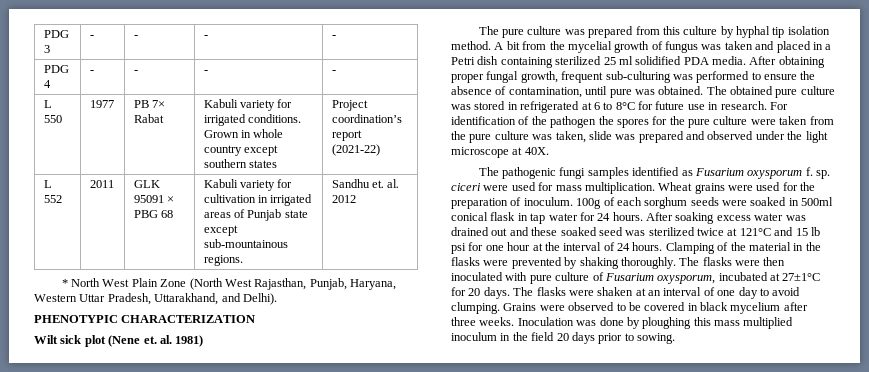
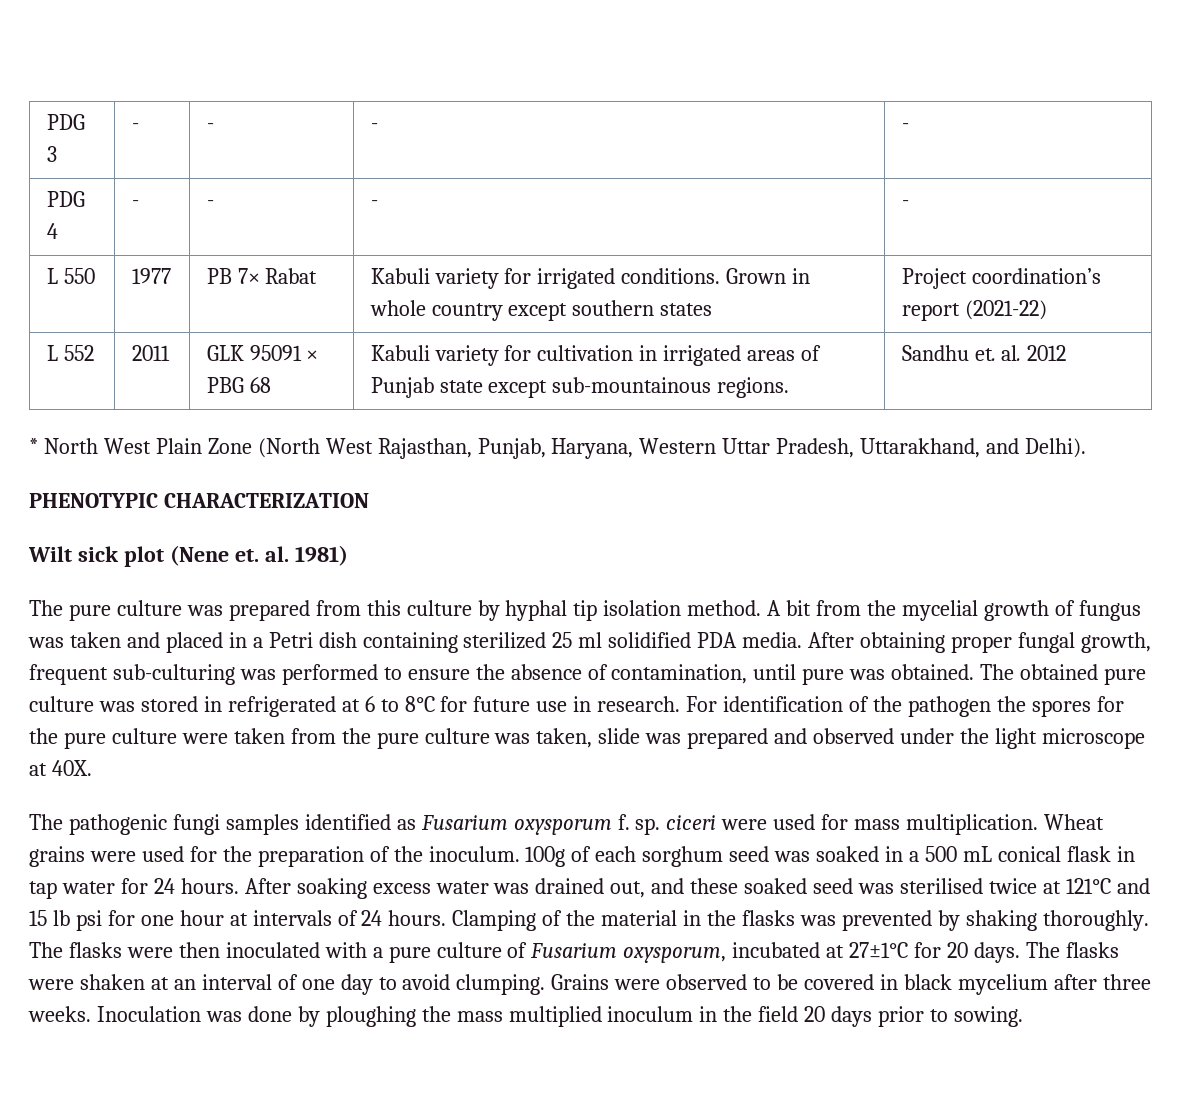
(522, 201) none -> [393,846,423,862] the
[690,197,834,206] seeds were soaked in 500ml -> [729,846,992,862] seed was soaked in a 500 mL
[491,228,508,236] out -> [610,881,646,898] out,
[648,227,695,236] sterilized -> [899,878,983,894] sterilised
[544,242,602,251] the interval -> [252,910,332,926] intervals
[483,260,509,266] were -> [799,915,836,926] was
(528, 276) none -> [372,947,383,958] a
[693,317,711,326] this -> [421,1006,451,1022] the

